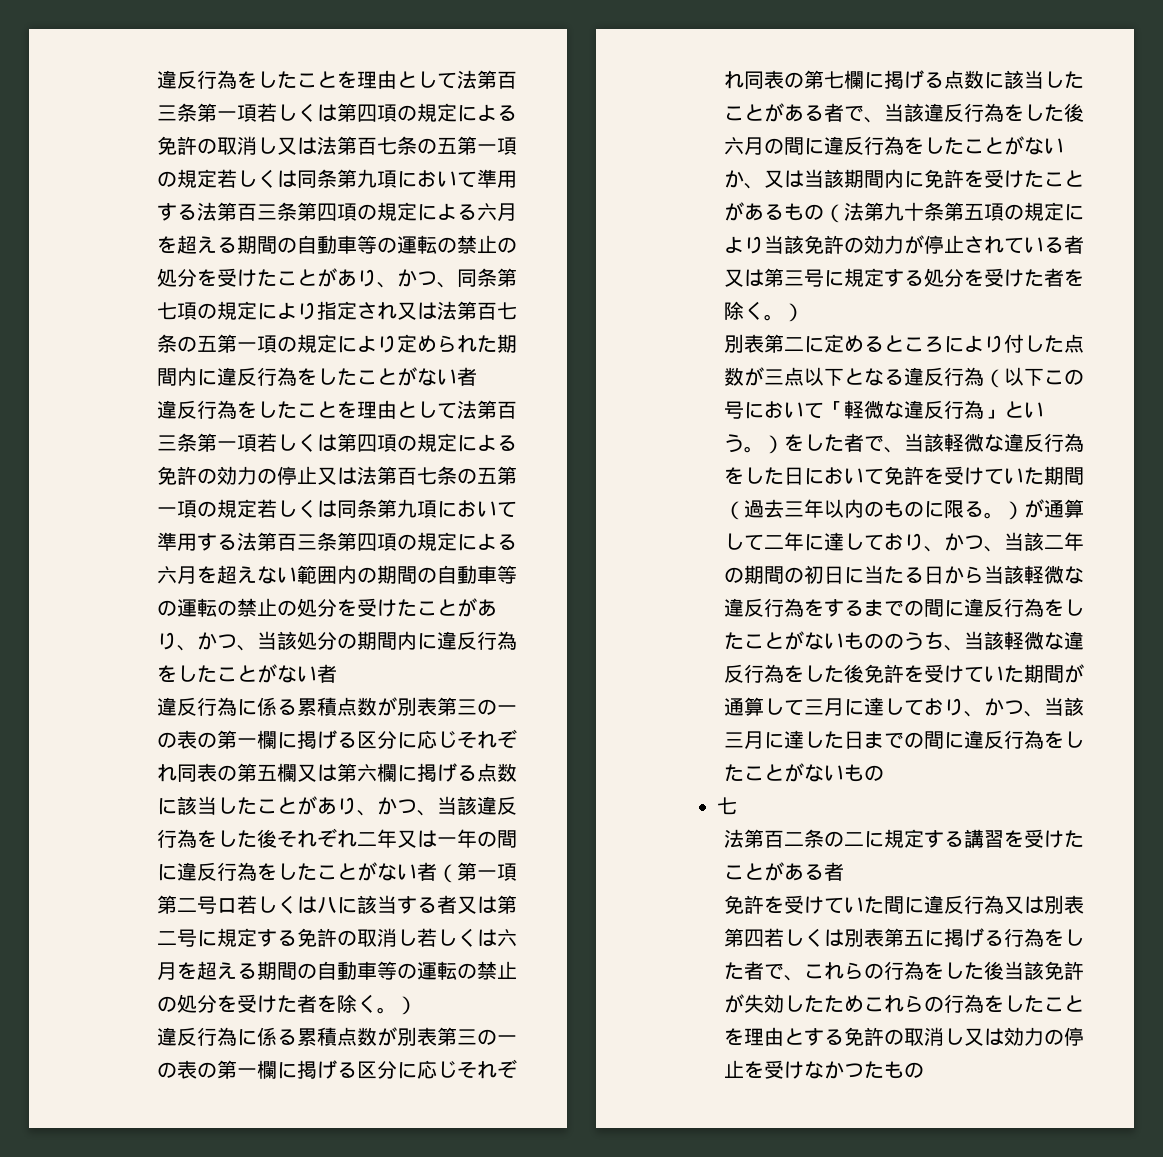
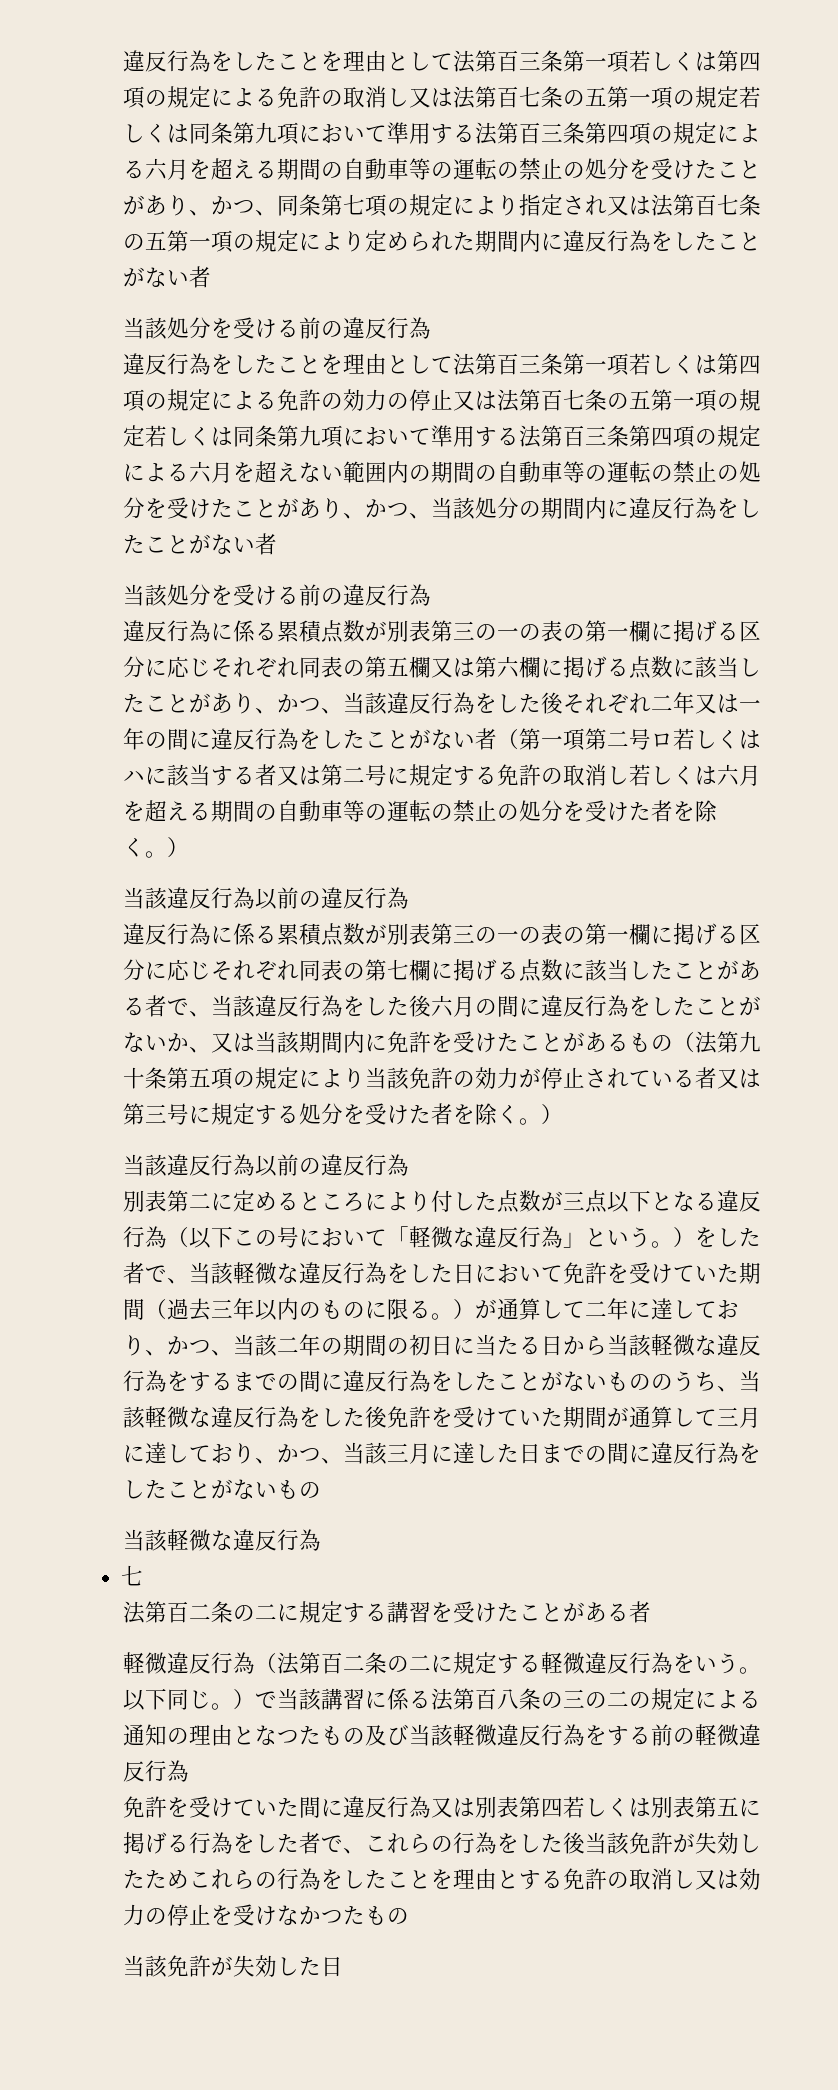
(477, 376) none -> [123,317,432,340] // 当該処分を受ける前の違反行為
(337, 673) none -> [123,584,432,607] // 当該処分を受ける前の違反行為
(417, 1005) none -> [123,887,410,910] // 当該違反行為以前の違反行為
(804, 312) none -> [123,1154,410,1177] // 当該違反行為以前の違反行為
(884, 773) none -> [123,1529,322,1552] // 当該軽微な違反行為
(844, 871) none -> [123,1652,762,1675] [123,1688,762,1711] [123,1724,762,1747] [123,1760,190,1782] // 軽微違反行為（法第百二条の二に規定する軽微違反行為をいう。以下同じ。）で当該講習に係る法第百八条の三の二の規定による通知の理由となつたもの及び当該軽微違反行為をする前の軽微違反行為
(924, 1070) none -> [123,1955,344,1978] // 当該免許が失効した日

